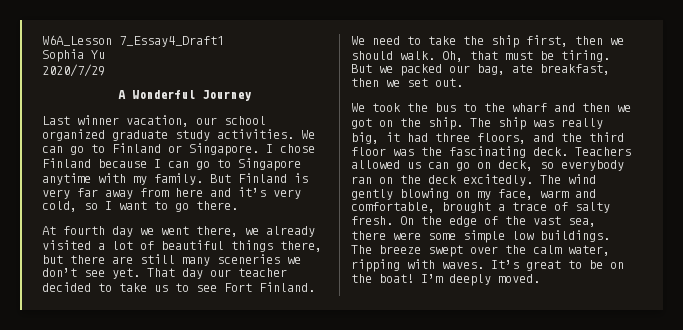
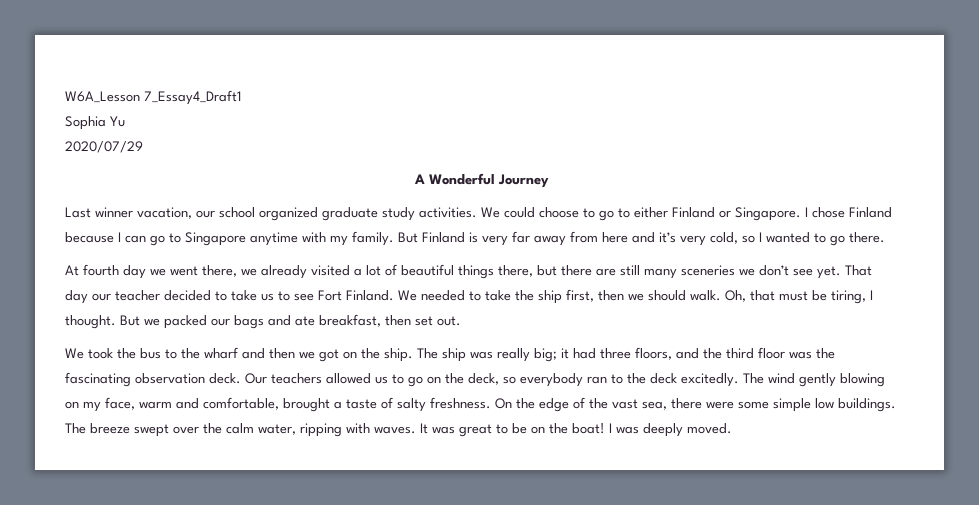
[42,64,105,77] 2020/7/29 -> [65,141,143,153] 2020/07/29
[42,144,105,155] can go to -> [504,207,668,221] could choose to go to either
[119,201,147,210] want -> [766,232,810,243] wanted
[372,36,400,45] need -> [421,290,465,301] needed
[561,50,610,62] tiring. -> [831,290,873,304] [65,315,116,329] tiring, I thought.
[477,64,505,75] bag, -> [234,315,291,329] bags and
[386,80,400,87] we -> (411, 320) none
[351,132,379,144] big, -> [534,348,557,362] big;
[533,147,631,156] deck. Teachers -> [135,373,322,384] observation deck. Our teachers
[428,162,449,169] can -> [392,374,404,384] to
(491, 165) none -> [445,373,464,384] the
[379,177,393,184] on -> [611,374,623,384] to
[512,202,547,211] trace -> [346,399,377,409] taste
[351,216,393,225] fresh. -> [430,397,491,409] freshness.
[491,260,519,269] It’s -> [420,423,455,434] It was
[421,274,443,283] I’m -> [609,423,639,434] I was

